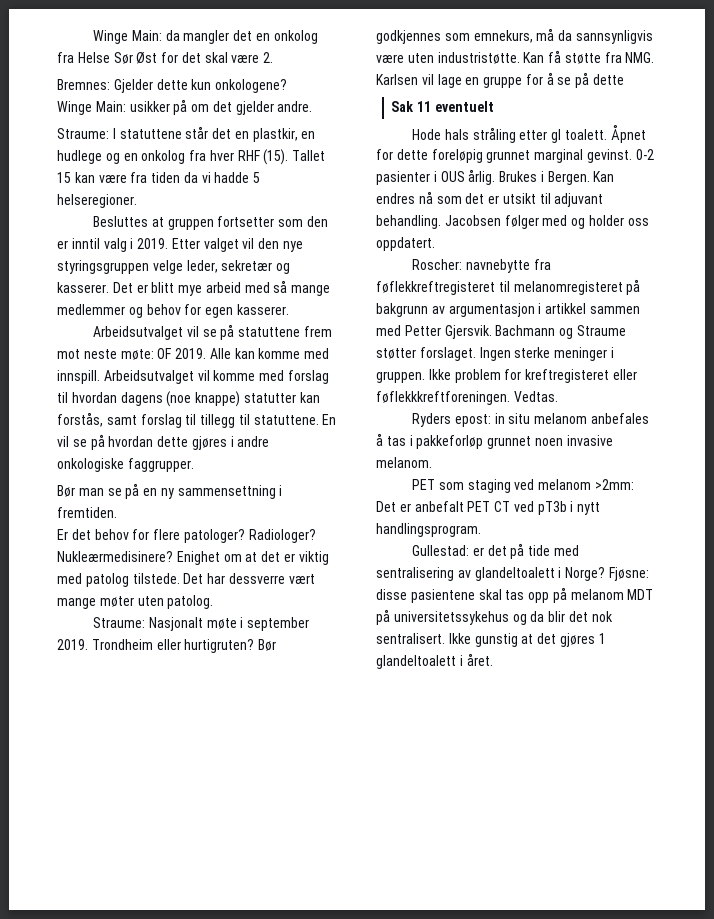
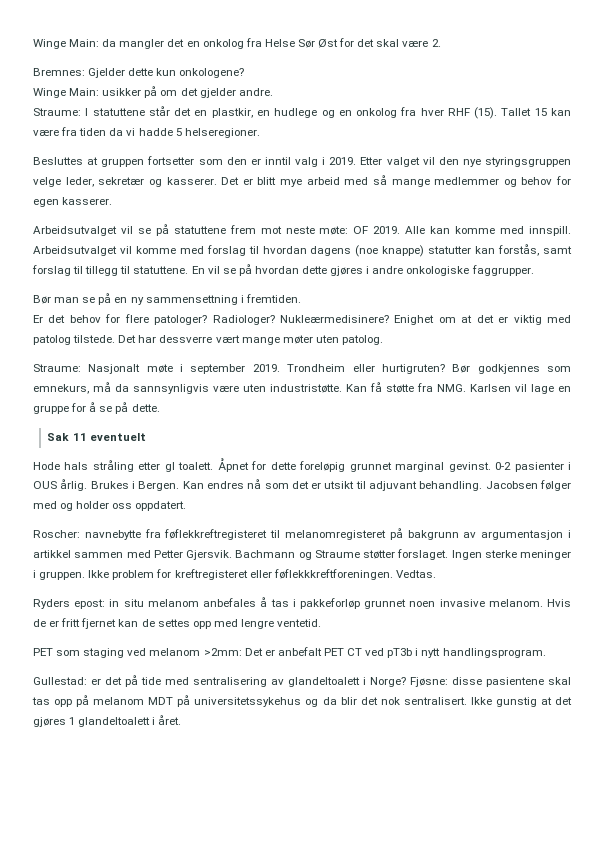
[593,74,625,85] dette -> [131,404,160,412] dette.
(432, 462) none -> [547,599,571,607] [33,618,322,629] Hvis de er fritt fjernet kan de settes opp med lengre ventetid.

